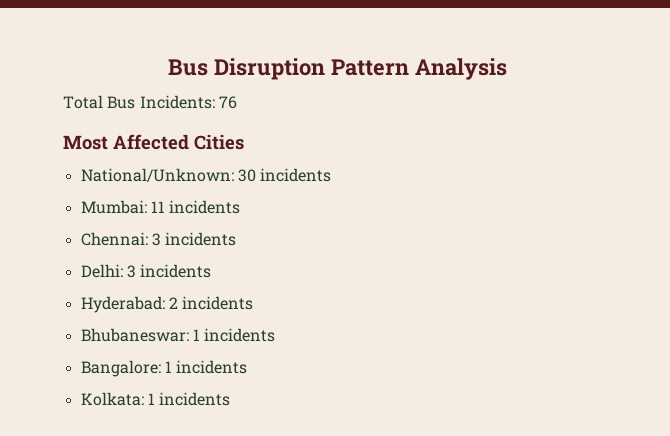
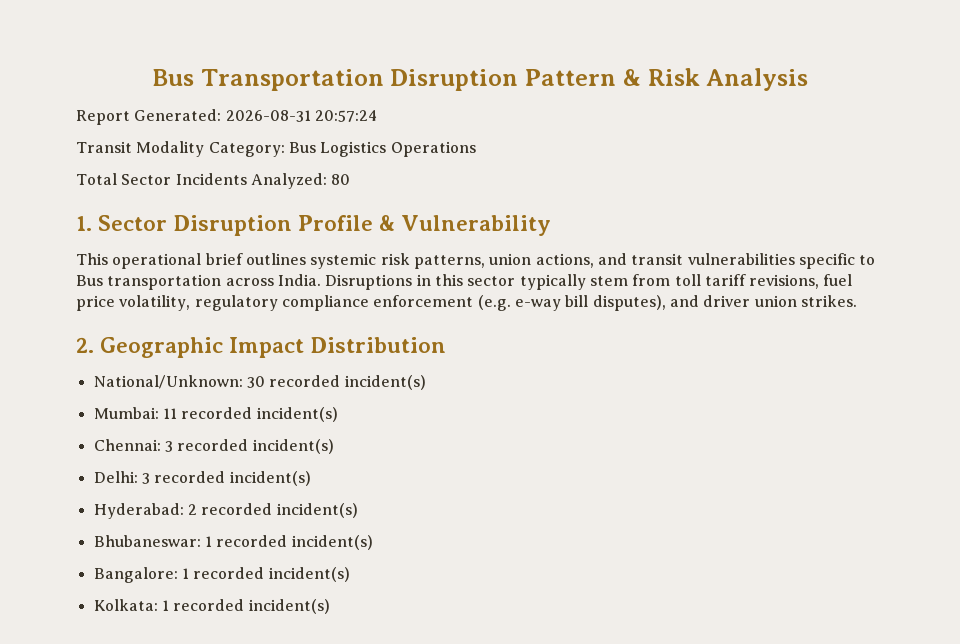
[168,59,209,76] Bus -> [151,69,384,91] Bus Transportation
(409, 67) none -> [622,68,700,86] & Risk
[63,95,237,109] [63,134,244,150] Total Bus Incidents: 76 // Most Affected Cities -> [76,109,377,125] [76,141,476,157] [76,173,351,189] [76,215,552,236] [76,253,876,269] [76,274,853,290] [76,295,857,311] [76,337,447,358] Report Generated: 2026-08-31 20:57:24 // Transit Modality Category: Bus Logistics Operations // Total Sector Incidents Analyzed: 80 // 1. Sector Disruption Profile & Vulnerability // This operational brief outlines systemic risk patterns, union actions, and transit vulnerabilities specific to Bus transportation across India. Disruptions in this sector typically stem from toll tariff revisions, fuel price volatility, regulatory compliance enforcement (e.g. e-way bill disputes), and driver union strikes. // 2. Geographic Impact Distribution
[260,168,332,182] incidents -> [269,375,426,390] recorded incident(s)
[169,200,241,214] incidents -> [181,407,338,422] recorded incident(s)
[165,232,237,246] incidents -> [177,439,334,454] recorded incident(s)
[140,264,212,278] incidents -> [154,471,311,486] recorded incident(s)
[182,296,254,310] incidents -> [201,503,358,518] recorded incident(s)
[204,328,276,342] incidents -> [216,535,373,550] recorded incident(s)
[176,360,248,374] incidents -> [193,567,350,582] recorded incident(s)
[159,392,231,406] incidents -> [173,599,330,614] recorded incident(s)

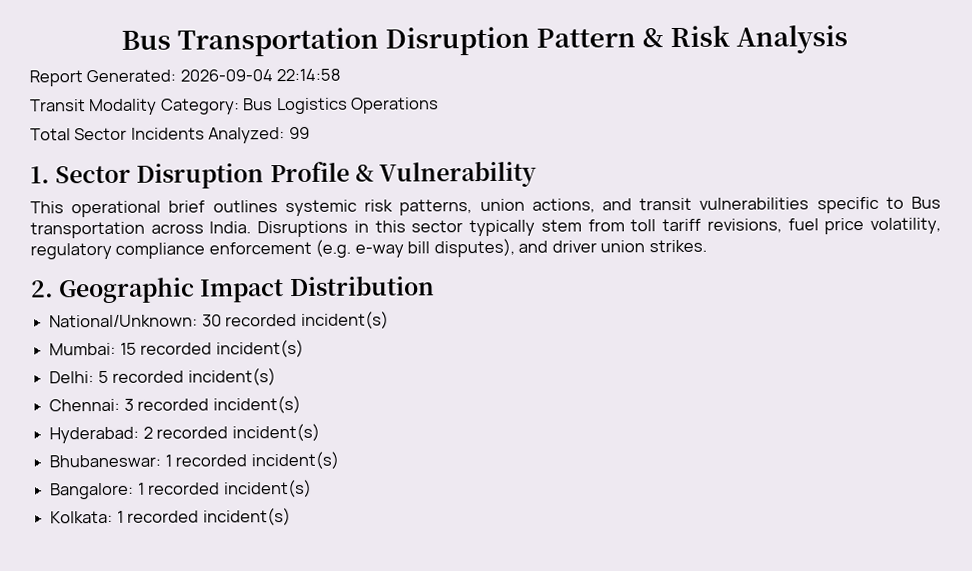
[225,110,377,122] 2026-08-31 20:57:24 -> [179,68,342,82] 2026-09-04 22:14:58
[331,174,351,185] 80 -> [288,126,310,140] 99
[162,408,177,419] 11 -> [119,339,304,358] [49,370,109,384] 15 recorded incident(s) // Delhi: 5
[93,471,311,486] // Delhi: 3 recorded incident(s) -> (301, 404) none

